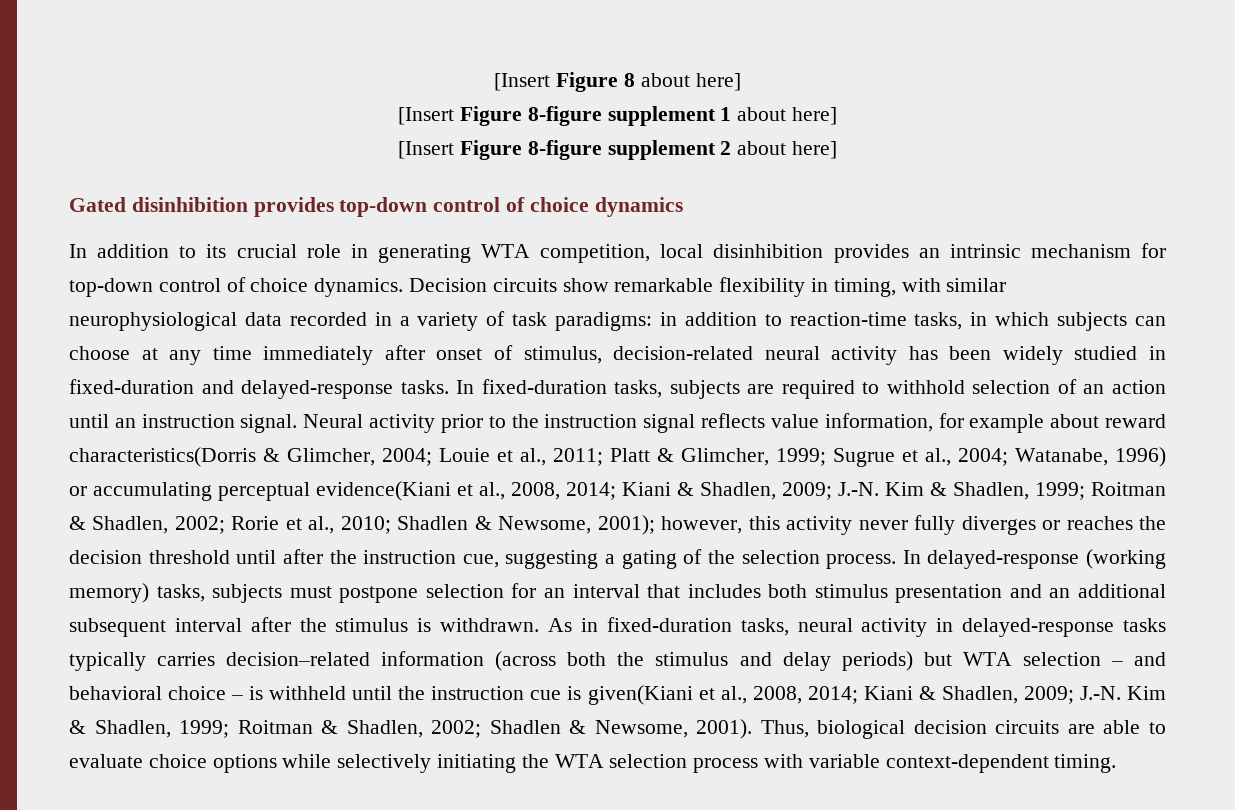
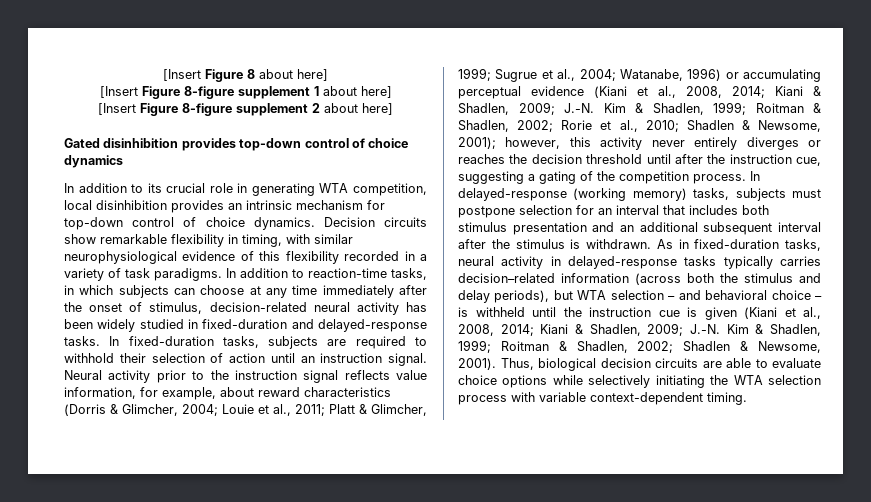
[244,312,282,326] data -> [182,251,339,264] evidence of this flexibility
[555,312,677,331] paradigms: in -> [154,268,236,281] paradigms. In
(425, 352) none -> [64,302,82,312] the
(965, 387) none -> [119,353,146,363] their
[1083,384,1105,394] an -> (224, 358) none
[969,414,1045,433] example -> [162,387,216,400] example,
[69,447,256,467] characteristics(Dorris -> [304,387,391,397] [64,404,106,416] characteristics (Dorris
[316,481,451,501] evidence(Kiani -> [531,86,627,98] evidence (Kiani
[914,515,956,535] fully -> [694,137,738,150] entirely
[741,550,820,564] selection -> [619,171,689,184] competition
[841,651,913,671] periods) -> [494,290,550,303] periods),
[587,685,693,705] given(Kiani -> [704,307,777,320] given (Kiani

